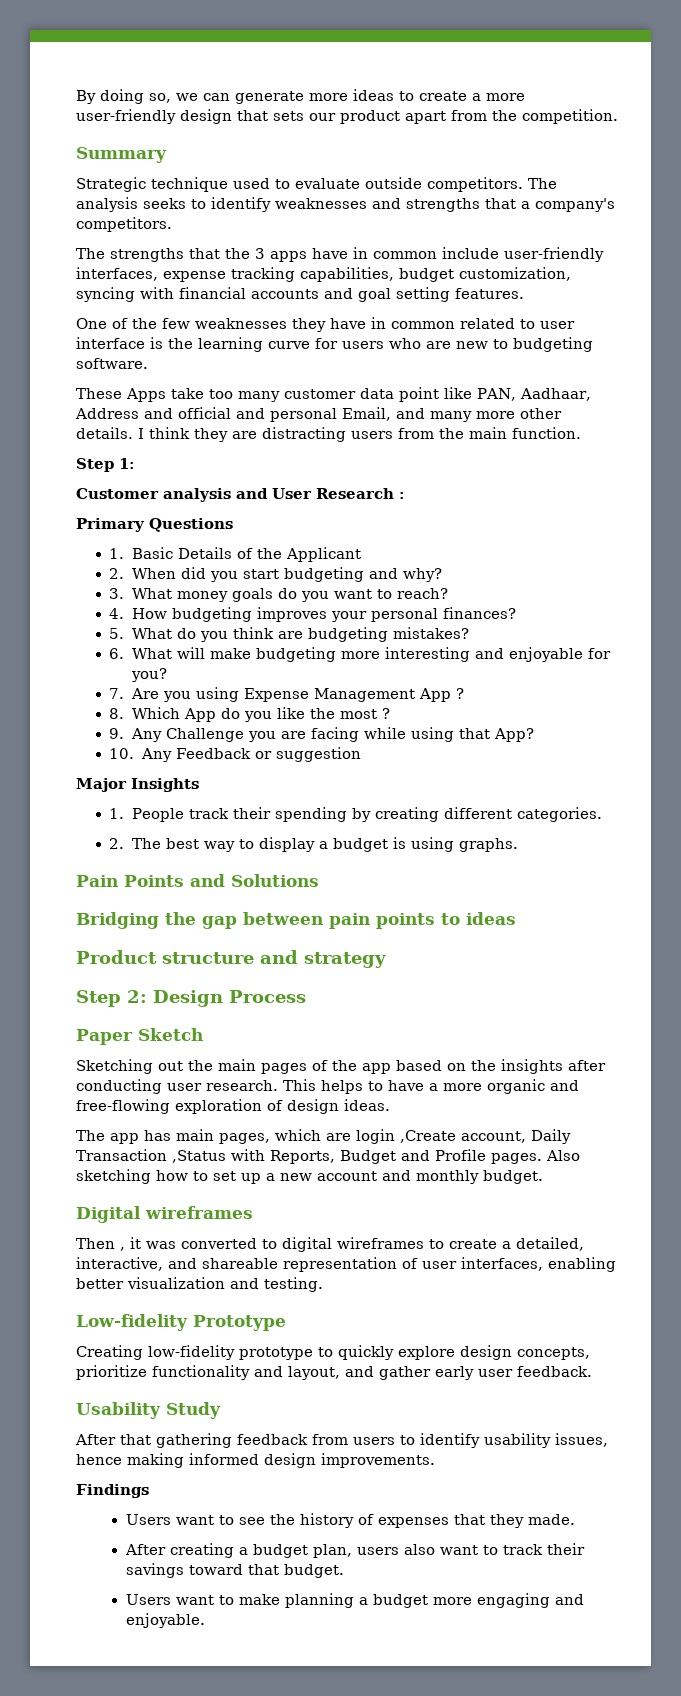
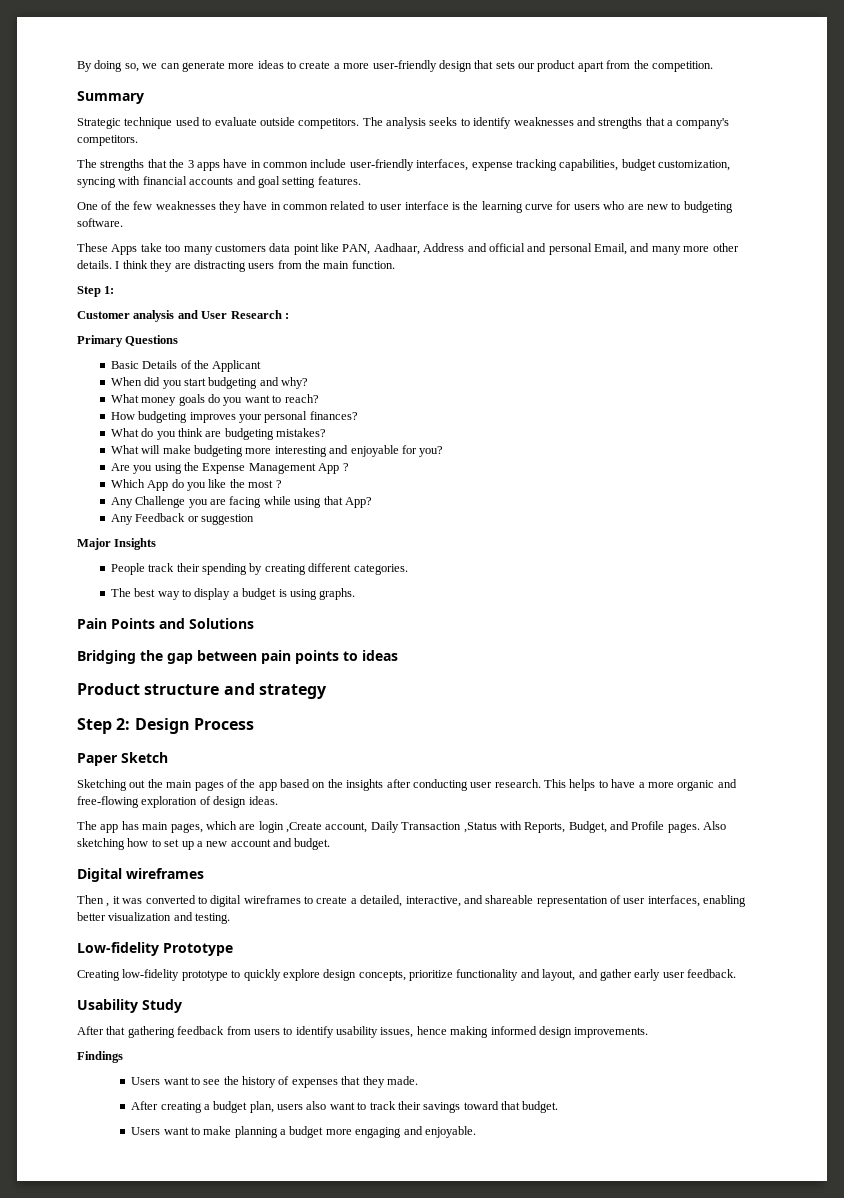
[284,389,356,399] customer -> [214,244,266,252] customers
[109,548,125,559] 1. -> (179, 340) none
[109,568,125,579] 2. -> (262, 366) none
[109,588,125,599] 3. -> (309, 383) none
[109,608,125,619] 4. -> (319, 398) none
[109,628,125,639] 5. -> (358, 415) none
[109,648,125,659] 6. -> (327, 432) none
[109,688,125,699] 7. -> (444, 451) none
(239, 694) none -> [184,462,200,471] the
[109,708,125,719] 8. -> (349, 467) none
[109,728,125,739] 9. -> (282, 484) none
[109,748,135,759] 10. -> (372, 502) none
[109,808,125,819] 1. -> (157, 544) none
[109,838,125,849] 2. -> (408, 569) none
[340,1150,396,1164] Budget -> [568,821,607,833] Budget,
[416,1170,479,1184] monthly -> (292, 842) none

